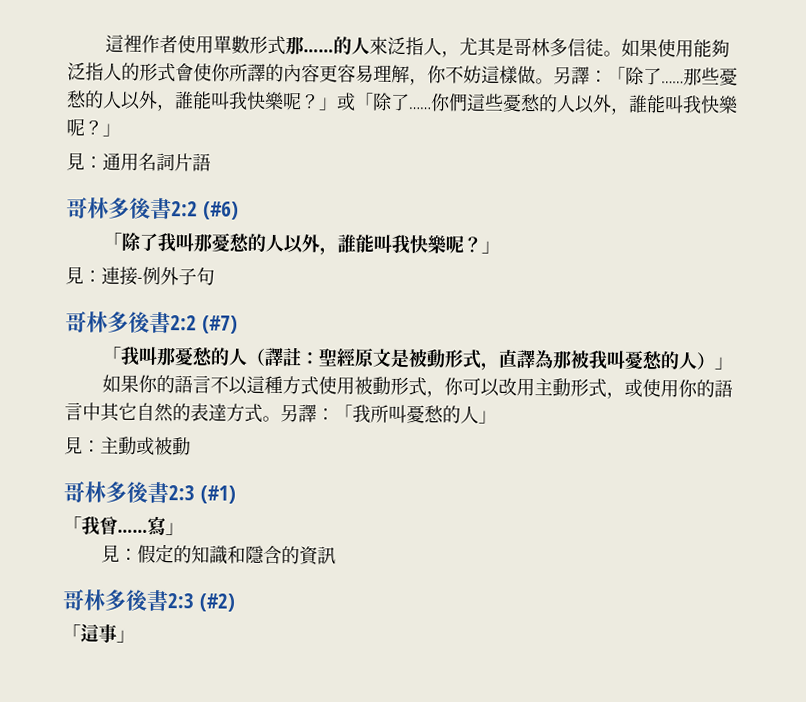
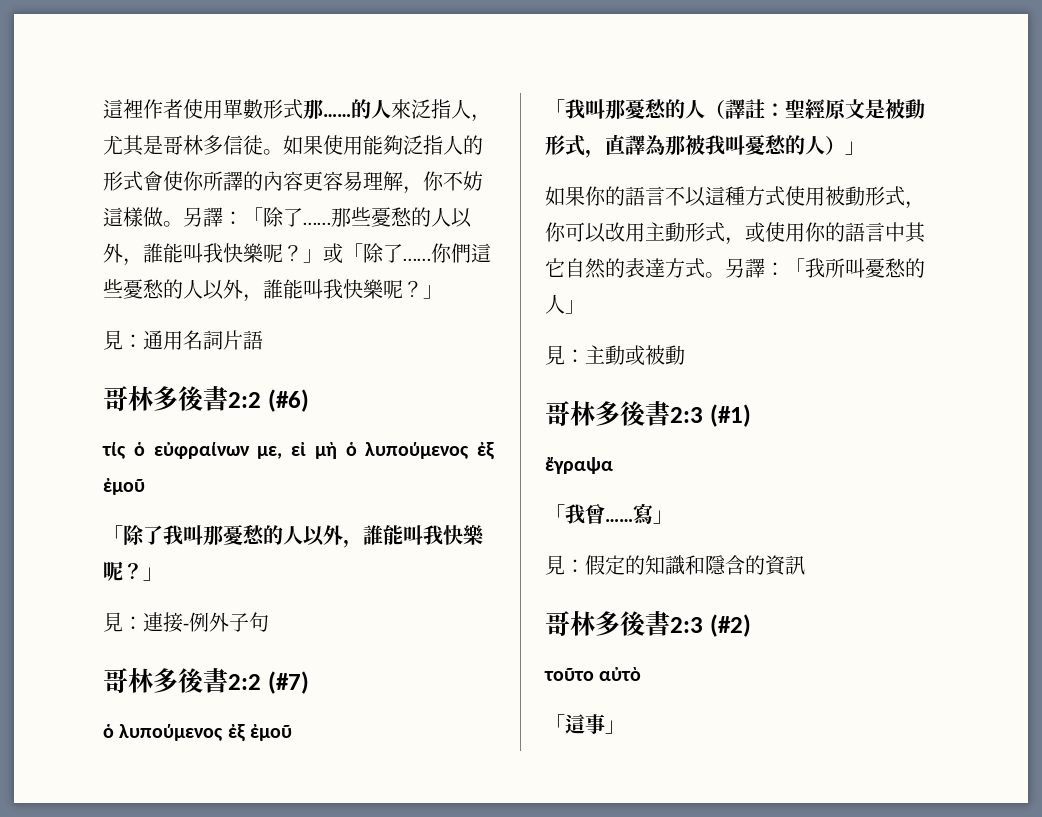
(239, 210) none -> [102,442,494,460] [103,478,145,495] // τίς ὁ εὐφραίνων με, εἰ μὴ ὁ λυπούμενος ἐξ ἐμοῦ
(238, 324) none -> [103,724,293,742] // ὁ λυπούμενος ἐξ ἐμοῦ
(236, 494) none -> [545,457,613,474] // ἔγραψα
(236, 602) none -> [544,667,642,681] // τοῦτο αὐτὸ

